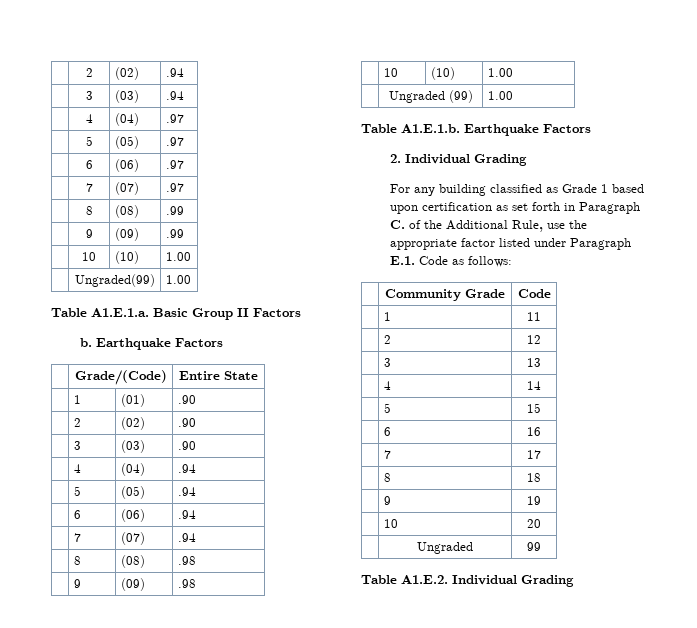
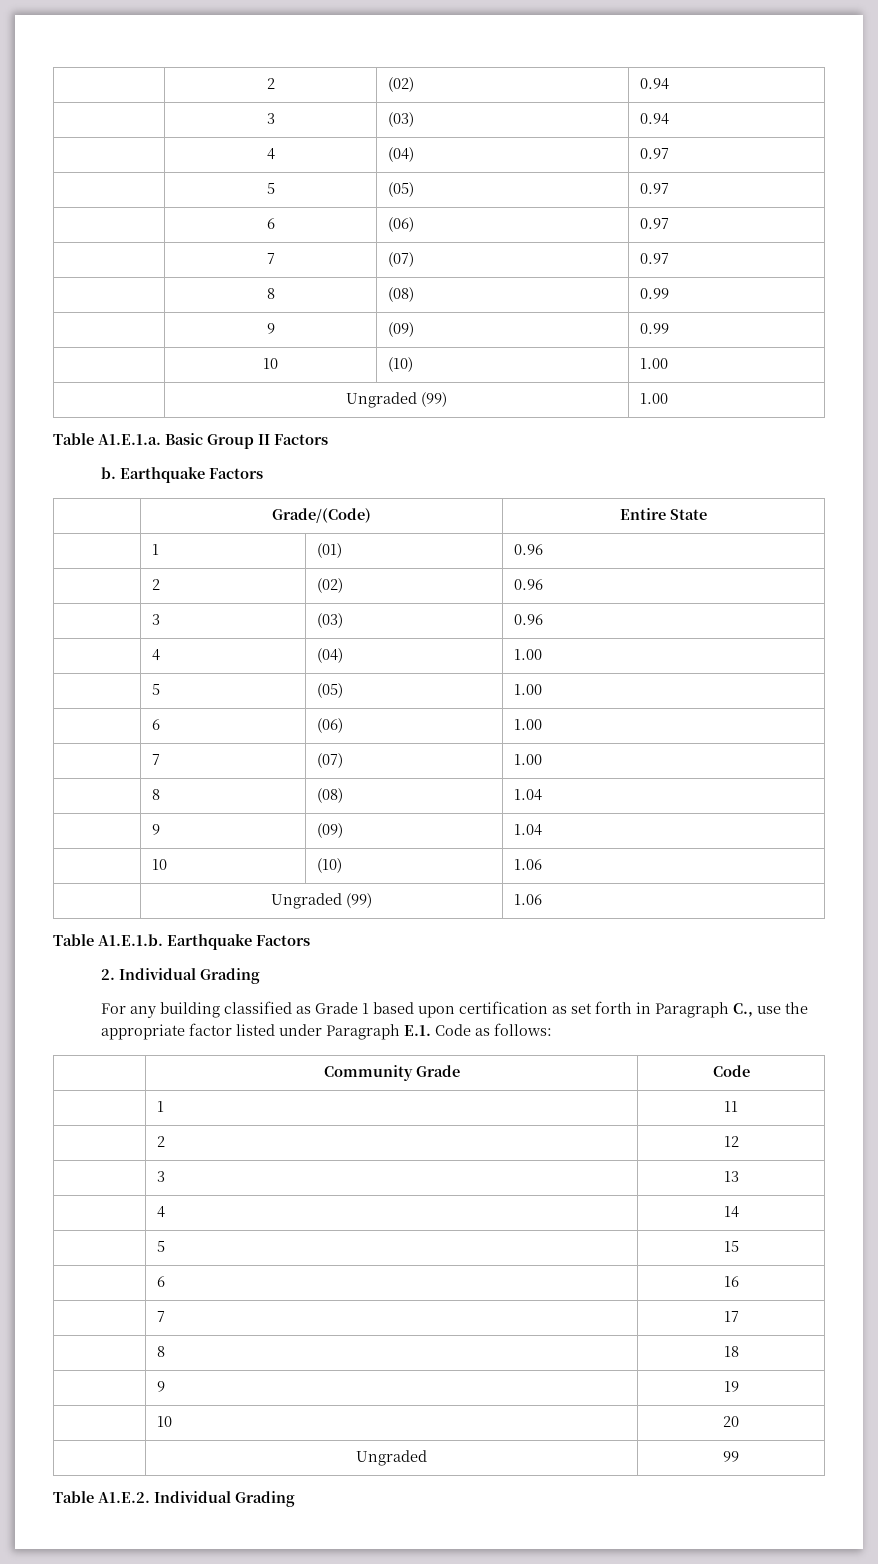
[85,68,93,77] [114,67,139,80] [165,68,184,77] [85,91,93,100] [114,90,139,103] [165,91,184,100] [85,114,93,123] [114,113,139,126] [165,114,184,123] [85,136,93,146] [114,136,139,149] [165,137,184,146] [85,160,93,169] [114,159,139,172] [165,160,184,169] [85,183,93,192] [114,182,139,195] [165,183,184,192] [85,206,93,215] [114,205,139,218] [165,206,184,215] [85,229,93,238] [114,228,139,241] [165,229,184,238] [82,252,96,261] [114,251,139,264] [165,252,191,261] [74,274,155,287] | 2 | (02) | .94 // | 3 | (03) | .94 // | 4 | (04) | .97 // | 5 | (05) | .97 // | 6 | (06) | .97 // | 7 | (07) | .97 // | 8 | (08) | .99 // | 9 | (09) | .99 // | 10 | (10) | 1.00 // | Ungraded(99) -> [266,78,275,89] [387,77,414,92] [639,78,669,90] [266,113,275,124] [387,112,414,127] [639,113,669,125] [266,148,275,160] [387,147,414,162] [639,148,669,159] [266,183,275,194] [387,182,414,197] [639,183,669,194] [266,218,275,229] [387,217,414,232] [639,218,669,229] [266,253,275,264] [387,252,414,267] [639,253,669,264] [266,288,275,299] [387,287,414,302] [639,288,669,299] [266,323,275,334] [387,322,414,337] [639,323,669,334] [263,358,278,369] [387,357,413,372] [639,358,668,369] [346,392,447,408] | 2 | (02) | 0.94 // | 3 | (03) | 0.94 // | 4 | (04) | 0.97 // | 5 | (05) | 0.97 // | 6 | (06) | 0.97 // | 7 | (07) | 0.97 // | 8 | (08) | 0.99 // | 9 | (09) | 0.99 // | 10 | (10) | 1.00 // | Ungraded (99)
[177,395,196,404] [73,418,81,427] [120,417,145,430] [177,418,196,427] [73,441,81,450] [120,440,145,453] [177,441,196,450] [73,464,81,473] [120,463,145,476] [177,464,196,473] [73,486,81,496] [120,486,145,499] [177,487,196,496] [73,510,81,519] [120,509,145,522] [177,510,196,519] [73,533,81,542] [120,532,145,545] [177,533,196,542] [73,556,81,565] [120,555,145,568] [177,556,196,565] [73,579,81,588] [120,578,145,591] [177,579,196,588] [383,68,398,77] [430,67,455,80] [487,68,513,77] [388,90,473,103] [487,91,513,100] .90 // | 2 | (02) | .90 // | 3 | (03) | .90 // | 4 | (04) | .94 // | 5 | (05) | .94 // | 6 | (06) | .94 // | 7 | (07) | .94 // | 8 | (08) | .98 // | 9 | (09) | .98 // | 10 | (10) | 1.00 // | Ungraded (99) | 1.00 -> [513,544,543,555] [151,579,160,590] [316,578,343,593] [513,579,543,590] [151,614,160,625] [316,613,343,628] [513,614,543,625] [151,649,160,661] [316,648,343,663] [513,649,542,660] [151,684,160,695] [316,683,343,698] [513,684,542,695] [151,719,160,730] [316,718,343,733] [513,719,542,730] [151,754,160,765] [316,753,343,768] [513,754,542,765] [151,789,160,800] [316,788,343,803] [513,789,542,801] [151,824,160,835] [316,823,343,838] [513,824,542,836] [151,859,167,870] [316,858,342,873] [513,859,542,870] [271,893,372,909] [513,894,542,905] 0.96 // | 2 | (02) | 0.96 // | 3 | (03) | 0.96 // | 4 | (04) | 1.00 // | 5 | (05) | 1.00 // | 6 | (06) | 1.00 // | 7 | (07) | 1.00 // | 8 | (08) | 1.04 // | 9 | (09) | 1.04 // | 10 | (10) | 1.06 // | Ungraded (99) | 1.06
[389,220,543,232] C. of the Additional Rule, -> [732,1003,753,1017] C.,

